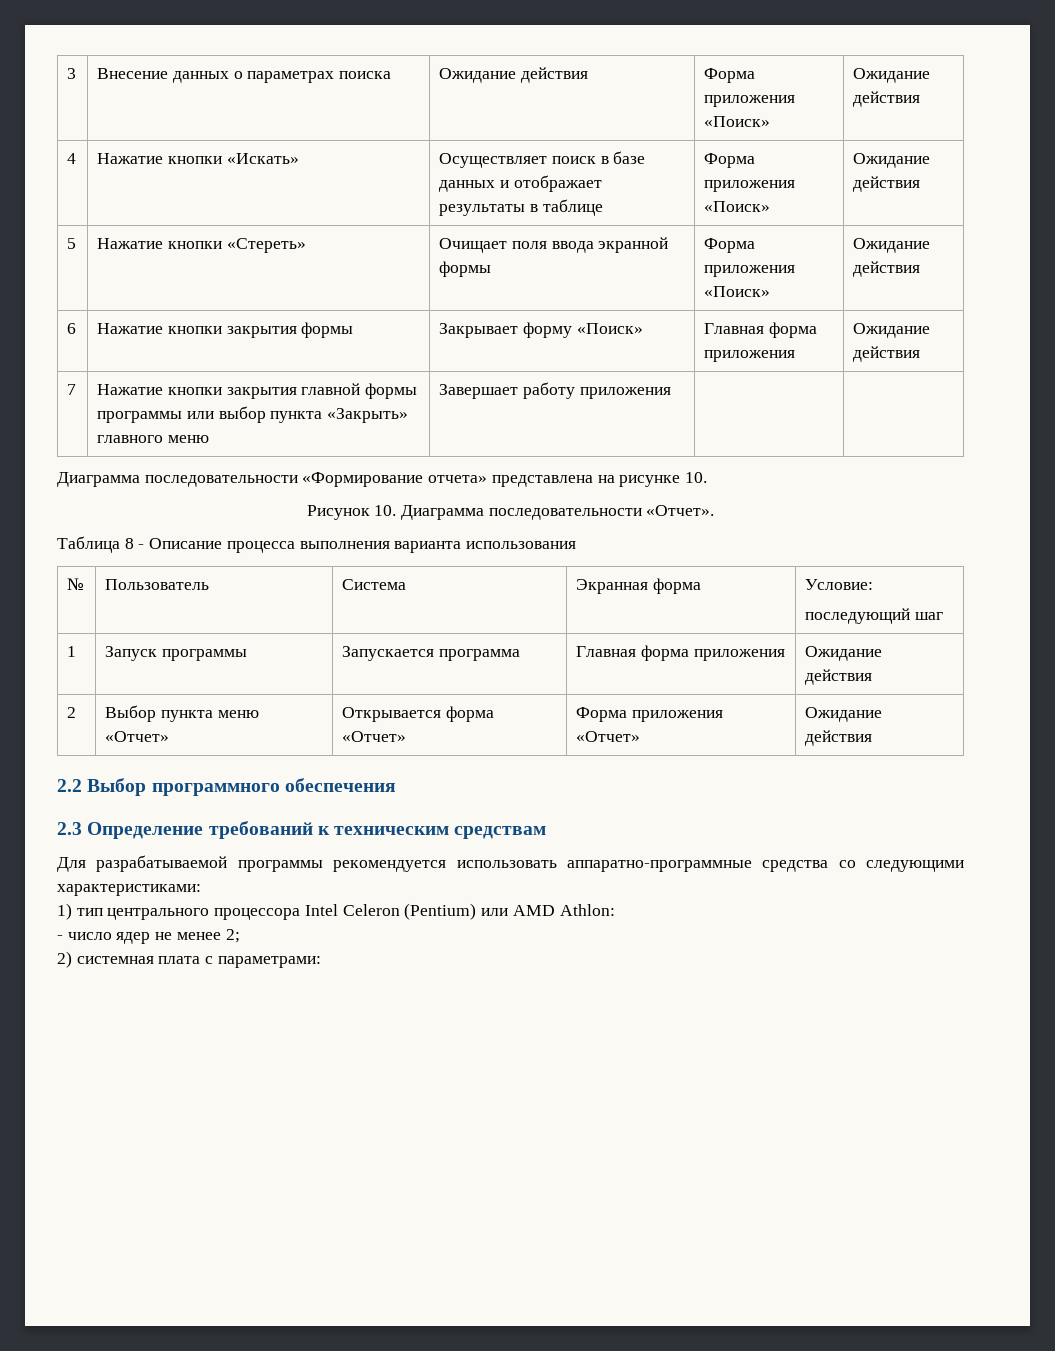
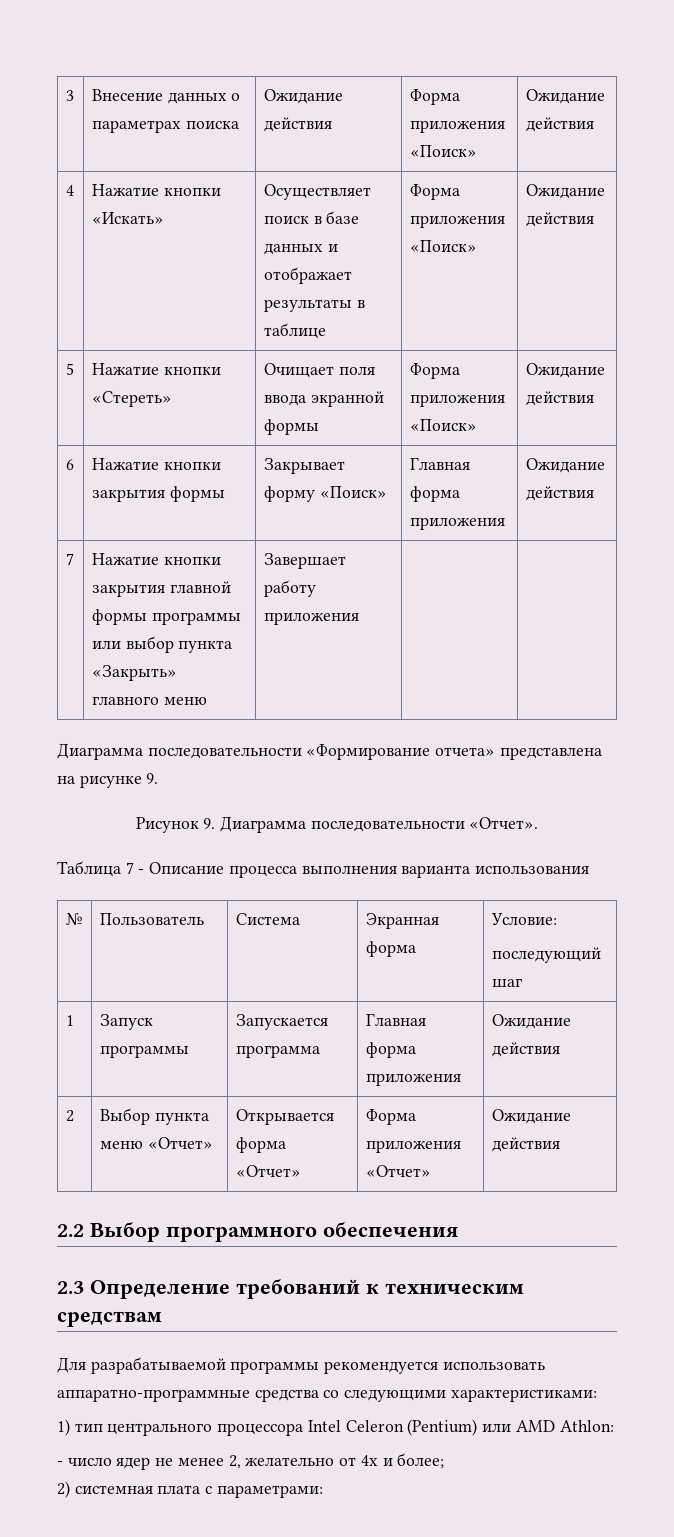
[685,472,708,483] 10. -> [146,773,159,784] 9.
[374,505,397,516] 10. -> [203,818,216,829] 9.
[124,538,134,549] 8 -> [125,862,134,874] 7
[225,929,240,943] 2; -> [228,1453,445,1469] 2, желательно от 4х и более;

